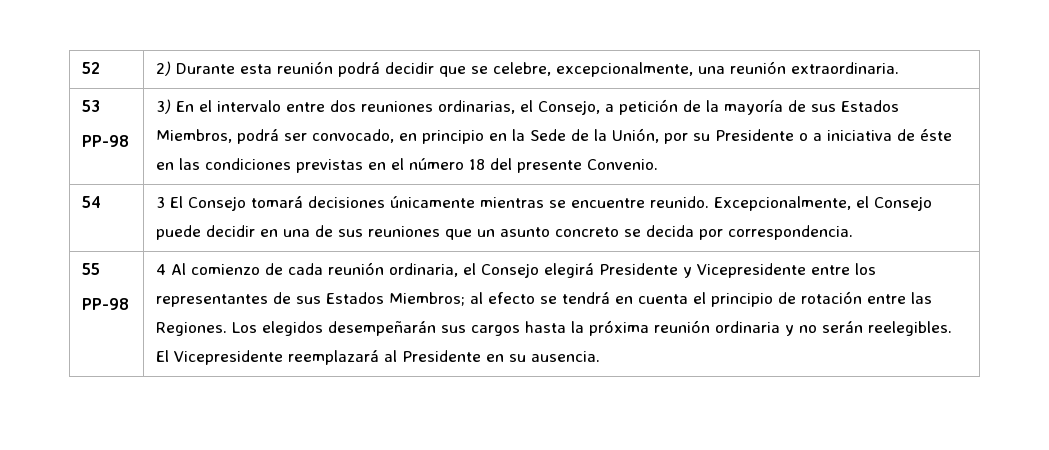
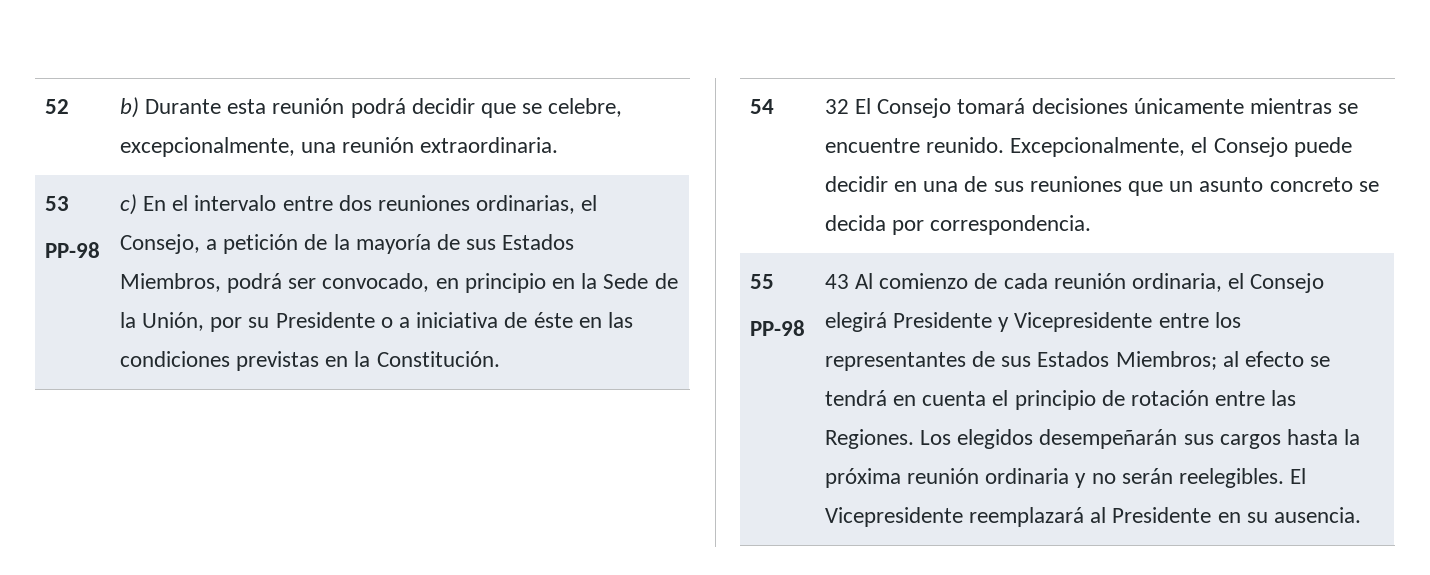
[156,61,172,76] 2) -> [119,97,139,118] b)
[156,99,172,114] 3) -> [119,194,137,215] c)
[391,158,659,173] el número 18 del presente Convenio. -> [354,351,500,367] la Constitución.
[156,197,166,208] 3 -> [824,99,849,114] 32
[156,264,167,275] 4 -> [824,274,849,289] 43

